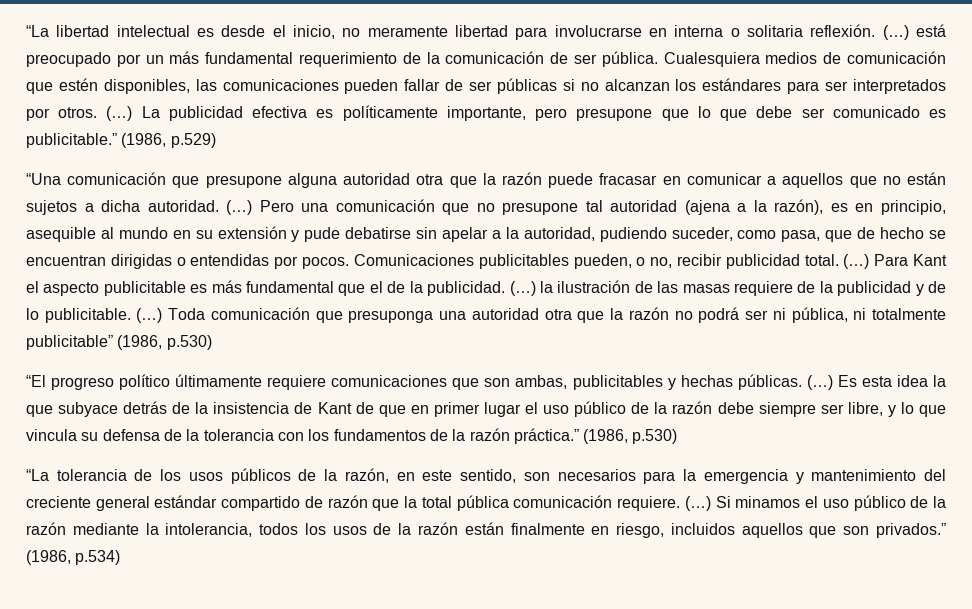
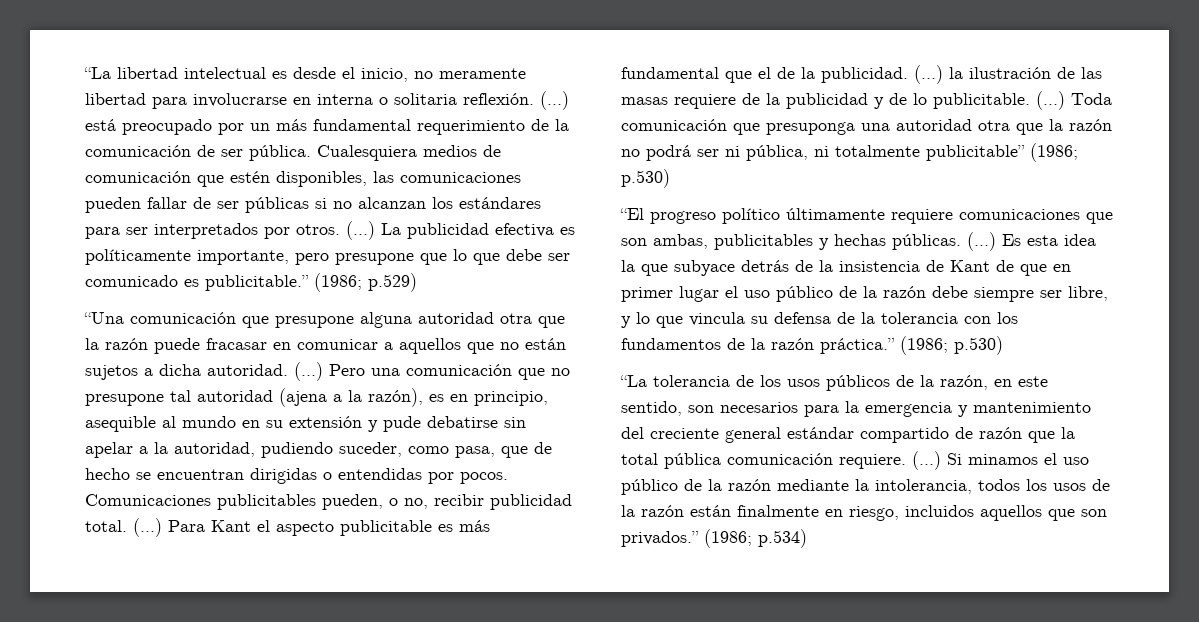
[121,133,167,148] (1986, -> [314,273,362,292] (1986;
[117,335,163,350] (1986, -> [1030,143,1078,162] (1986;
[583,429,629,444] (1986, -> [900,336,948,355] (1986;
[26,550,71,565] (1986, -> [704,529,752,548] (1986;

